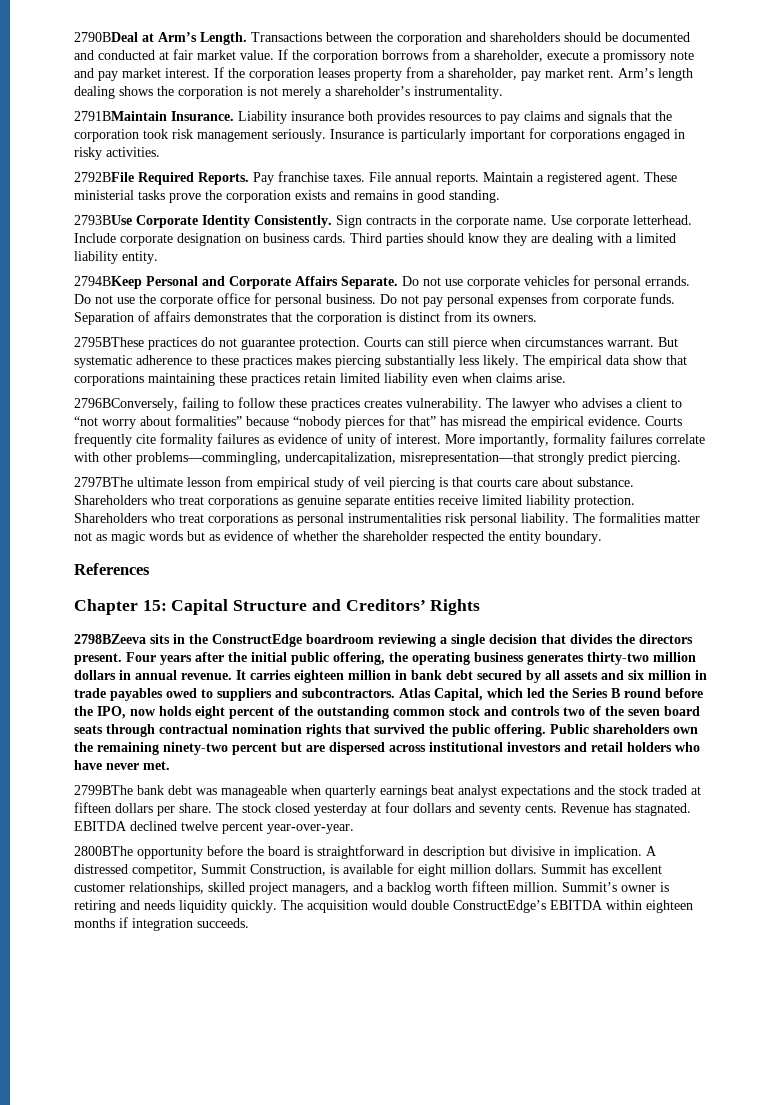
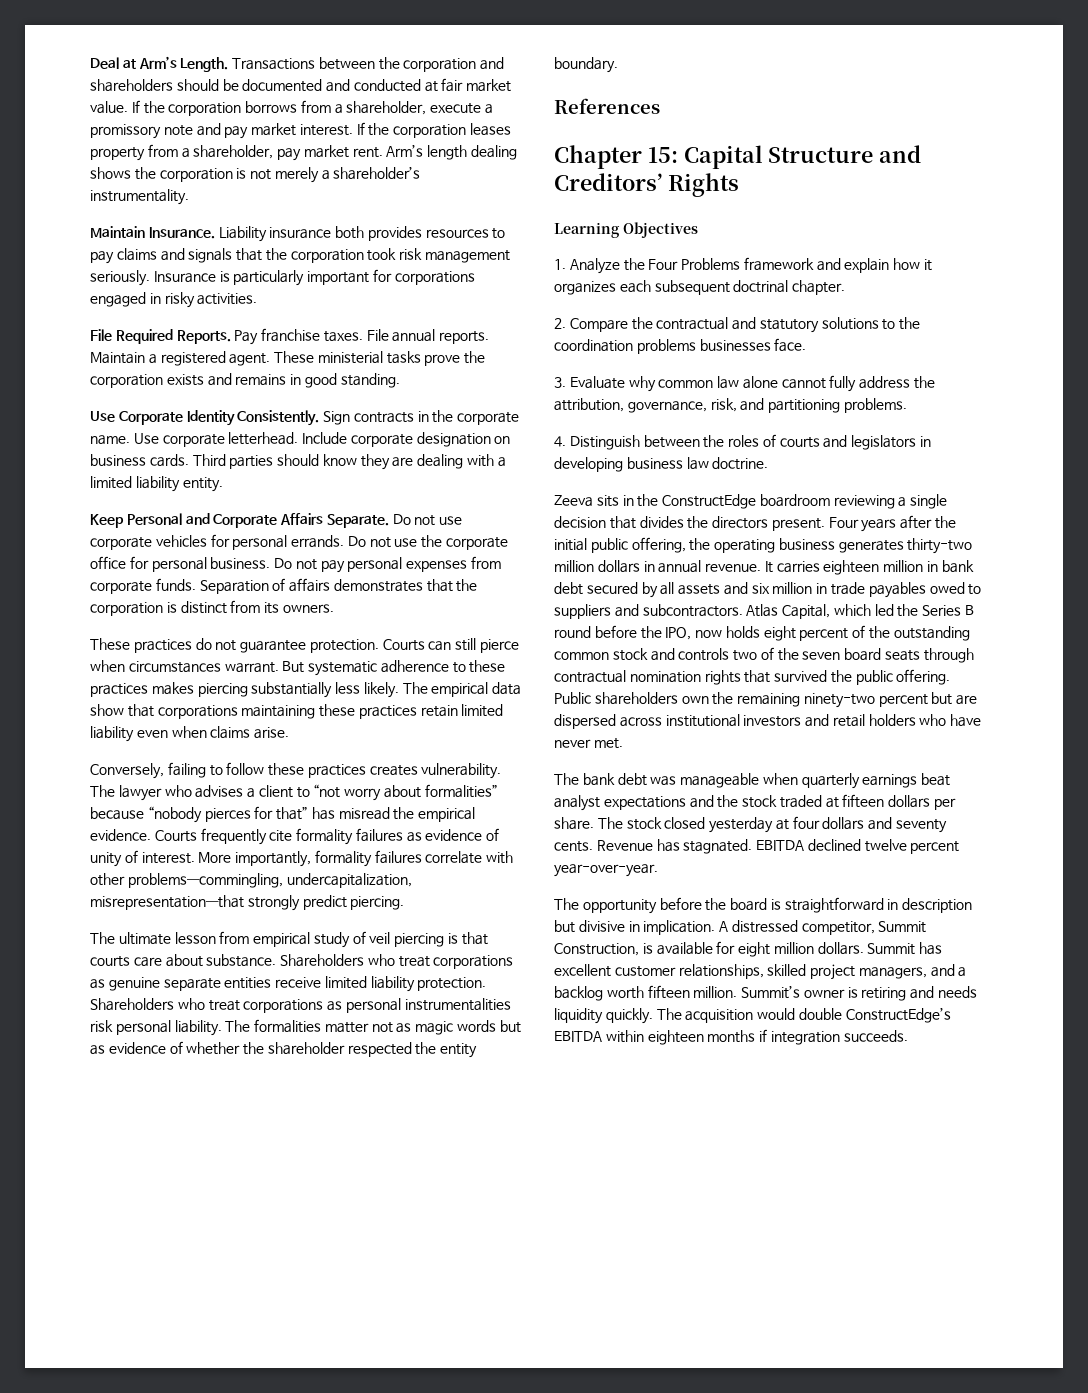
[74,32,138,42] 2790BDeal -> [90,57,119,69] Deal
[74,111,167,121] 2791BMaintain -> [90,226,145,238] Maintain
[74,172,134,182] 2792BFile -> [90,329,112,341] File
[74,215,132,225] 2793BUse -> [90,411,115,422] Use
[74,276,142,289] 2794BKeep -> [90,514,124,528] Keep
[74,337,144,347] 2795BThese -> [90,638,130,650] These
[74,398,178,411] 2796BConversely, -> [90,763,164,779] Conversely,
[74,477,133,487] 2797BThe -> [90,932,115,944] The
[74,634,146,644] 2798BZeeva -> [554,222,698,238] [554,257,933,274] [554,280,846,295] [554,317,921,333] [554,338,807,354] [554,375,936,392] [554,398,907,413] [554,434,932,450] [554,457,769,472] [554,495,593,507] Learning Objectives // 1. Analyze the Four Problems framework and explain how it organizes each subsequent doctrinal chapter. // 2. Compare the contractual and statutory solutions to the coordination problems businesses face. // 3. Evaluate why common law alone cannot fully address the attribution, governance, risk, and partitioning problems. // 4. Distinguish between the roles of courts and legislators in developing business law doctrine. // Zeeva
[74,785,133,795] 2799BThe -> [554,773,579,785] The
[74,846,133,856] 2800BThe -> [554,898,579,910] The

